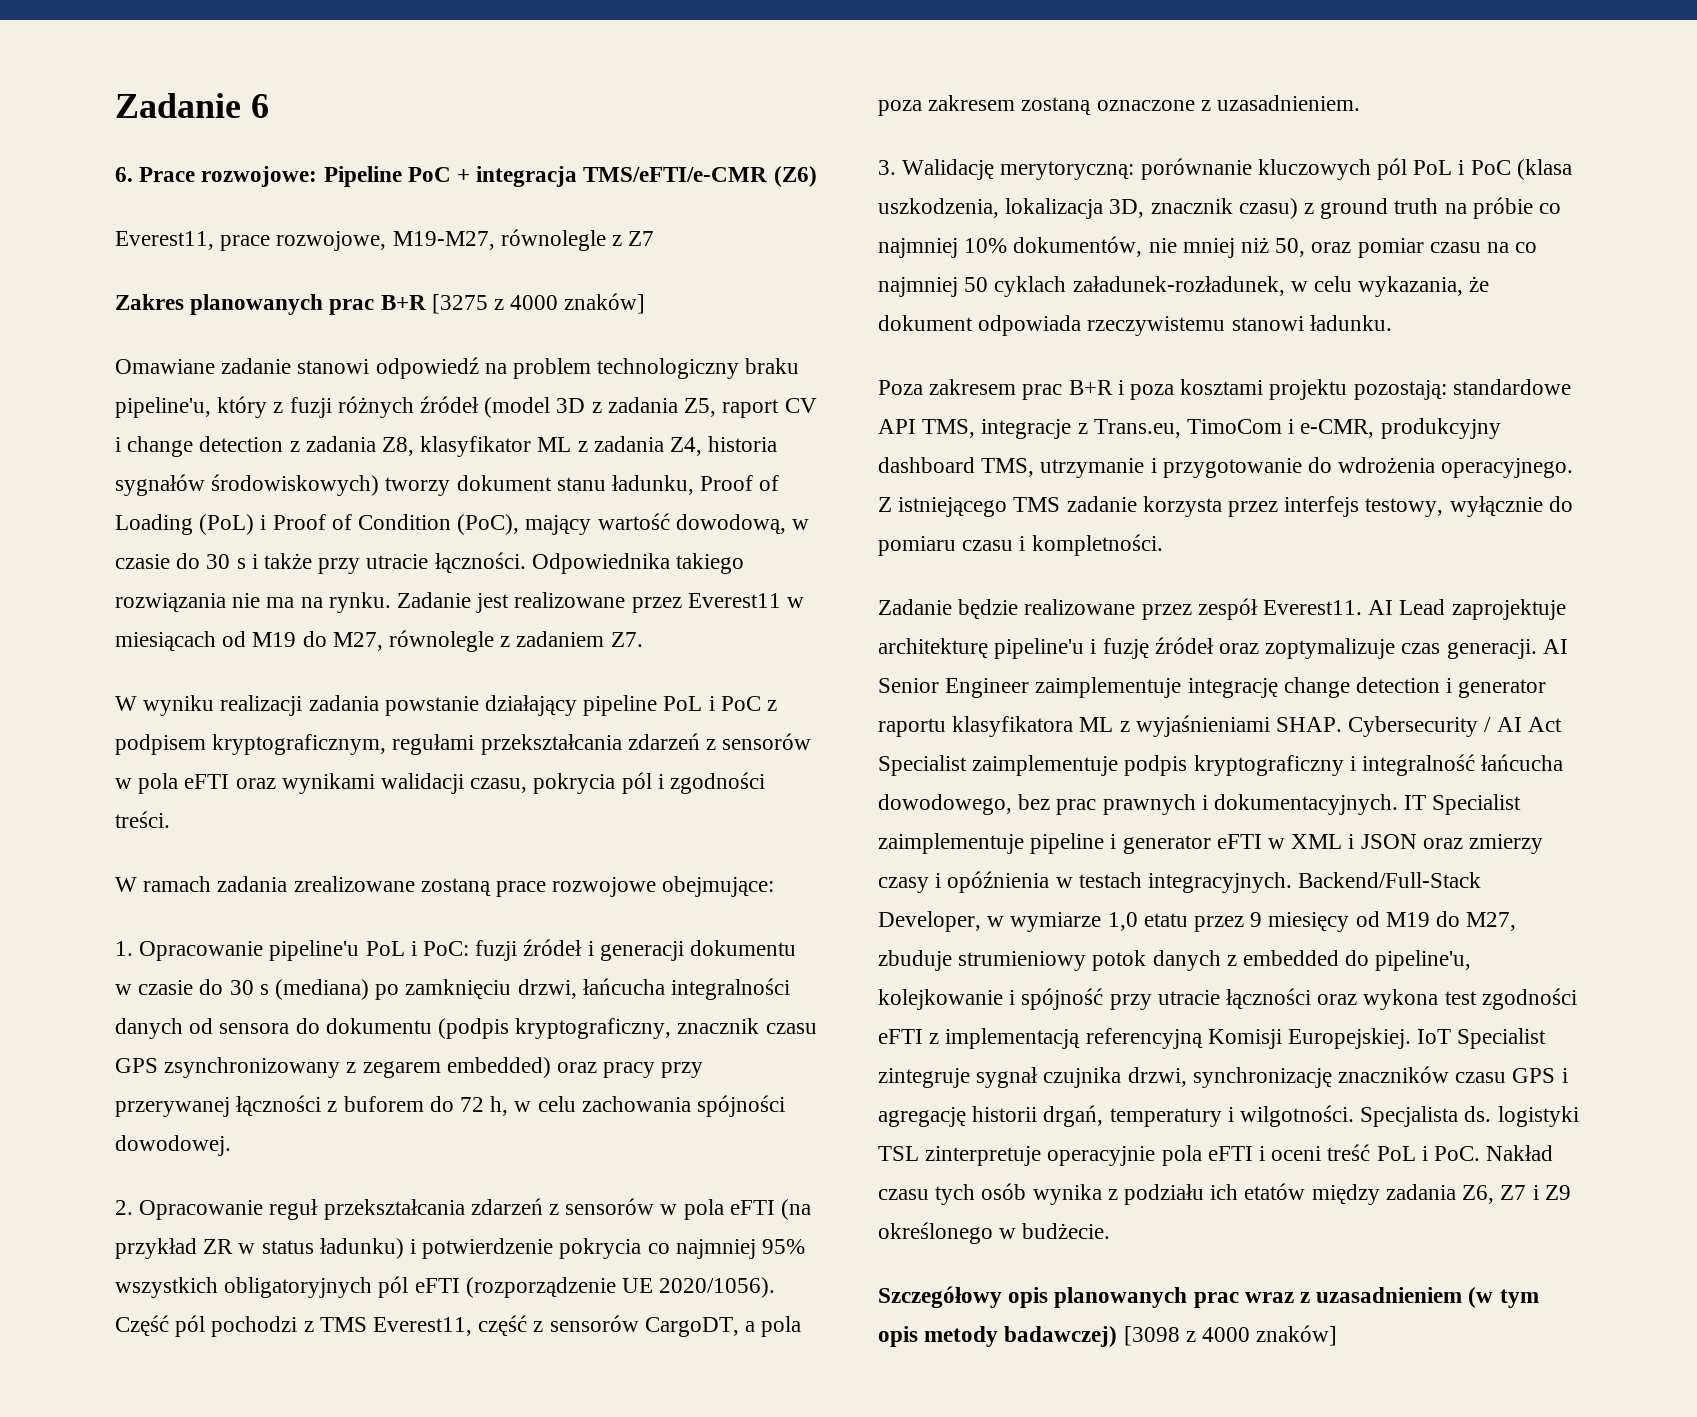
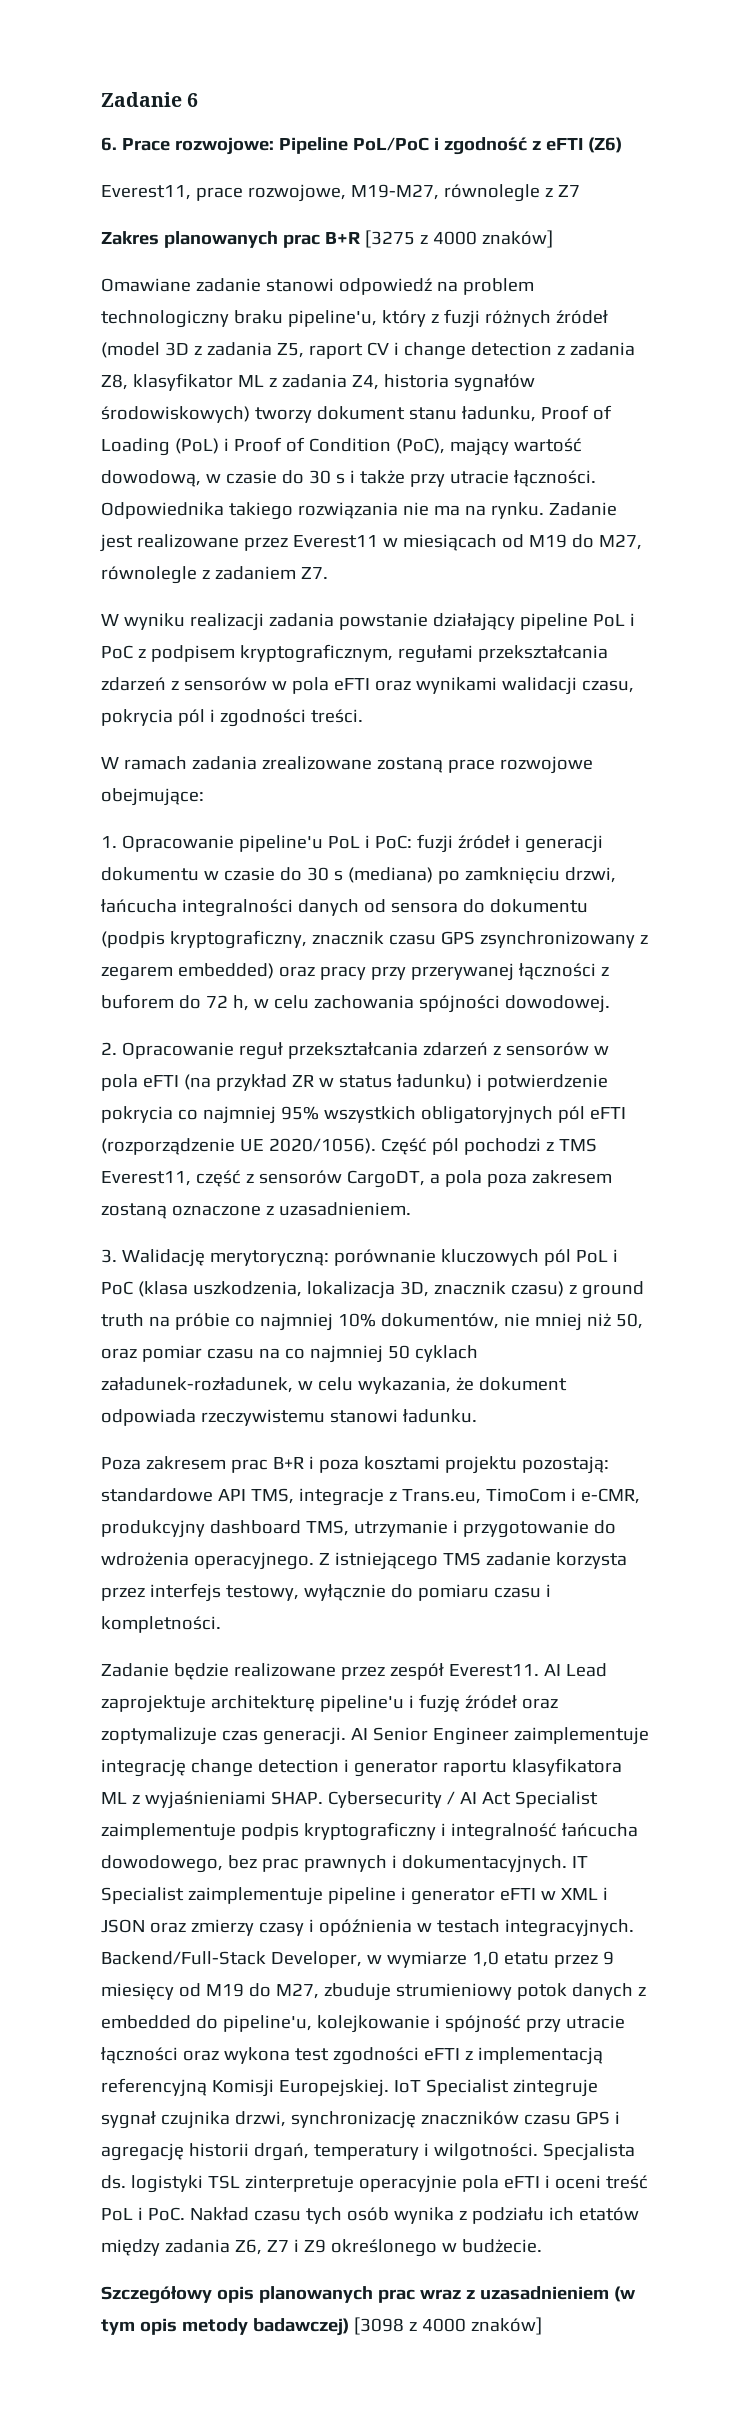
[407,166,768,187] PoC + integracja TMS/eFTI/e-CMR -> [352,137,583,155] PoL/PoC i zgodność z eFTI

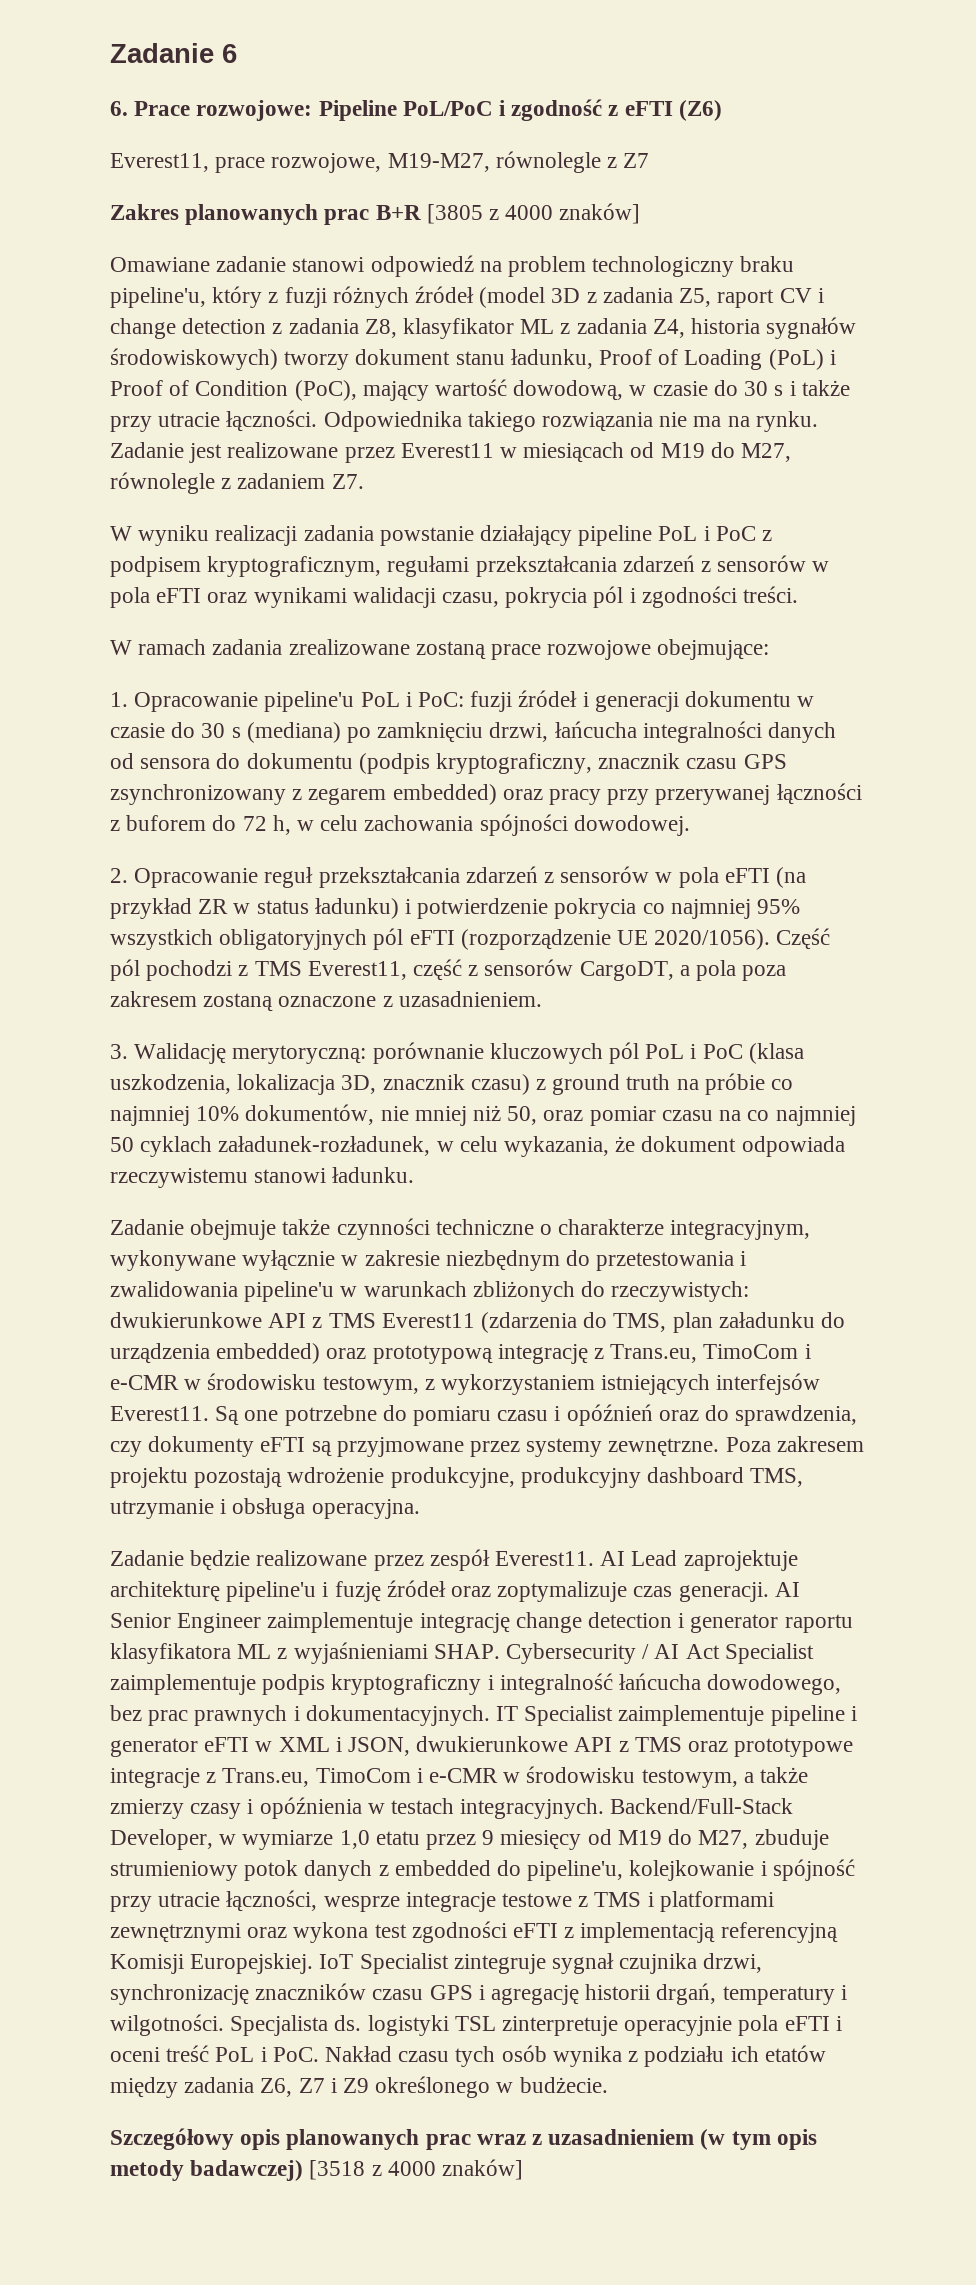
[364,230,415,248] [3275 -> [426,204,483,224] [3805
[101,1456,609,1474] [101,1488,640,1506] Poza zakresem prac B+R i poza kosztami projektu pozostają: standardowe API TMS, integracje z Trans.eu, TimoCom i e-CMR, -> [110,1218,811,1240] [110,1250,747,1271] [110,1281,750,1302] [110,1312,846,1333] [110,1343,811,1364] [110,1373,821,1395] [110,1404,858,1426] [110,1436,864,1457] [110,1467,515,1488] Zadanie obejmuje także czynności techniczne o charakterze integracyjnym, wykonywane wyłącznie w zakresie niezbędnym do przetestowania i zwalidowania pipeline'u w warunkach zbliżonych do rzeczywistych: dwukierunkowe API z TMS Everest11 (zdarzenia do TMS, plan załadunku do urządzenia embedded) oraz prototypową integrację z Trans.eu, TimoCom i e-CMR w środowisku testowym, z wykorzystaniem istniejących interfejsów Everest11. Są one potrzebne do pomiaru czasu i opóźnień oraz do sprawdzenia, czy dokumenty eFTI są przyjmowane przez systemy zewnętrzne. Poza zakresem projektu pozostają wdrożenie produkcyjne,
[462,1520,616,1538] [101,1552,627,1570] [101,1583,551,1602] [101,1616,221,1633] przygotowanie do wdrożenia operacyjnego. Z istniejącego TMS zadanie korzysta przez interfejs testowy, wyłącznie do pomiaru czasu i kompletności. -> [232,1498,420,1519] obsługa operacyjna.
[101,1919,186,1933] JSON oraz -> [348,1736,854,1757] [110,1766,809,1788] JSON, dwukierunkowe API z TMS oraz prototypowe integracje z Trans.eu, TimoCom i e-CMR w środowisku testowym, a także
[101,2047,178,2064] łączności -> [226,1890,774,1912] [110,1923,241,1943] łączności, wesprze integracje testowe z TMS i platformami zewnętrznymi
[353,2317,404,2335] [3098 -> [309,2160,366,2180] [3518

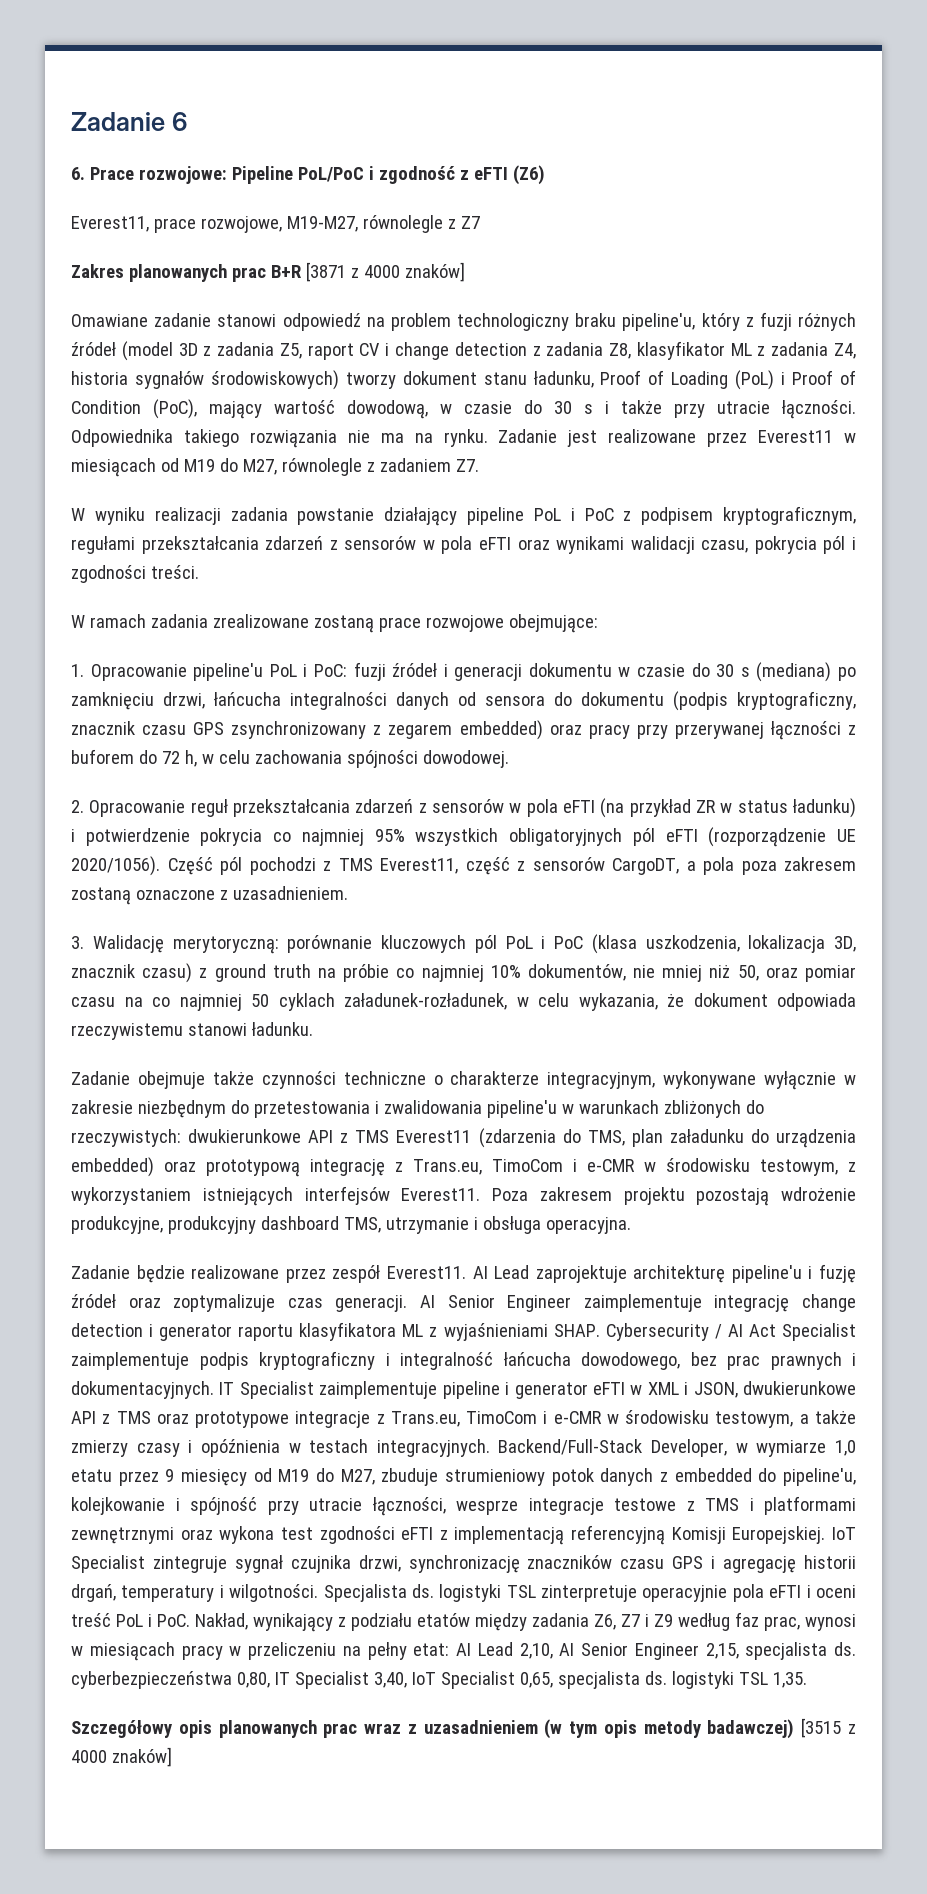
[426,204,483,224] [3805 -> [305,262,346,282] [3871
[215,1404,858,1426] [110,1436,720,1457] Są one potrzebne do pomiaru czasu i opóźnień oraz do sprawdzenia, czy dokumenty eFTI są przyjmowane przez systemy zewnętrzne. -> (481, 1194) none
[325,2045,622,2067] Nakład czasu tych osób wynika -> [195,1613,333,1632] Nakład, wynikający
[730,2046,759,2062] ich -> (412, 1622) none
[375,2076,608,2098] określonego w budżecie. -> [678,1612,856,1631] [71,1642,856,1661] [71,1671,807,1689] według faz prac, wynosi w miesiącach pracy w przeliczeniu na pełny etat: AI Lead 2,10, AI Senior Engineer 2,15, specjalista ds. cyberbezpieczeństwa 0,80, IT Specialist 3,40, IoT Specialist 0,65, specjalista ds. logistyki TSL 1,35.
[309,2160,366,2180] [3518 -> [801,1718,842,1738] [3515

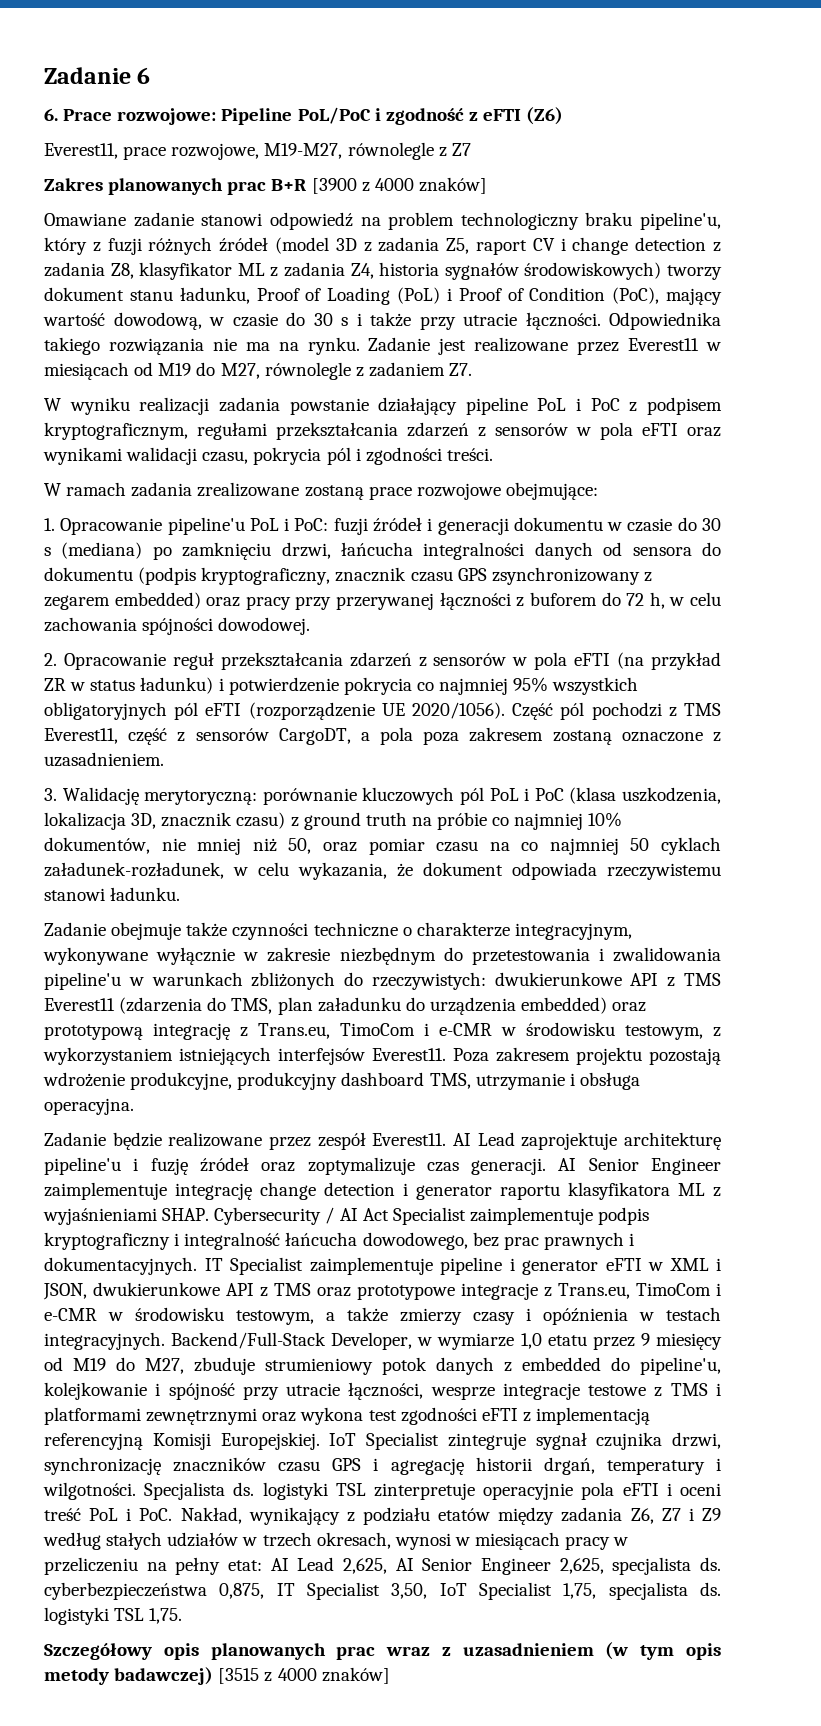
[305,262,346,282] [3871 -> [311,178,357,194] [3900
[735,1612,800,1631] faz prac, -> [106,1532,391,1550] stałych udziałów w trzech okresach,
[519,1643,739,1660] 2,10, AI Senior Engineer 2,15, -> [342,1558,604,1575] 2,625, AI Senior Engineer 2,625,
[236,1671,553,1689] 0,80, IT Specialist 3,40, IoT Specialist 0,65, -> [219,1582,597,1600] 0,875, IT Specialist 3,50, IoT Specialist 1,75,
[772,1672,807,1688] 1,35. -> [149,1608,183,1624] 1,75.

